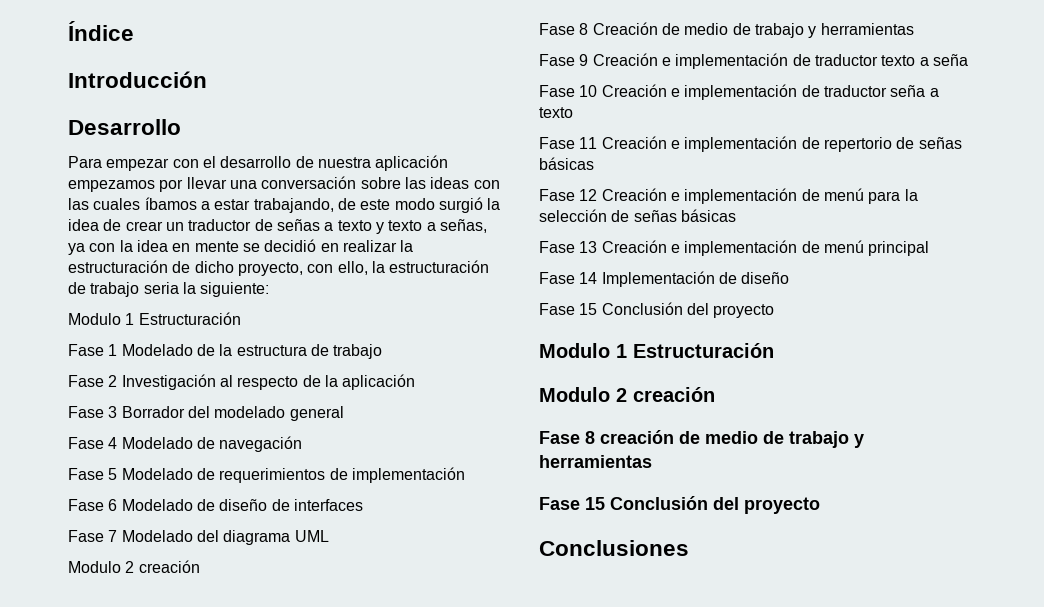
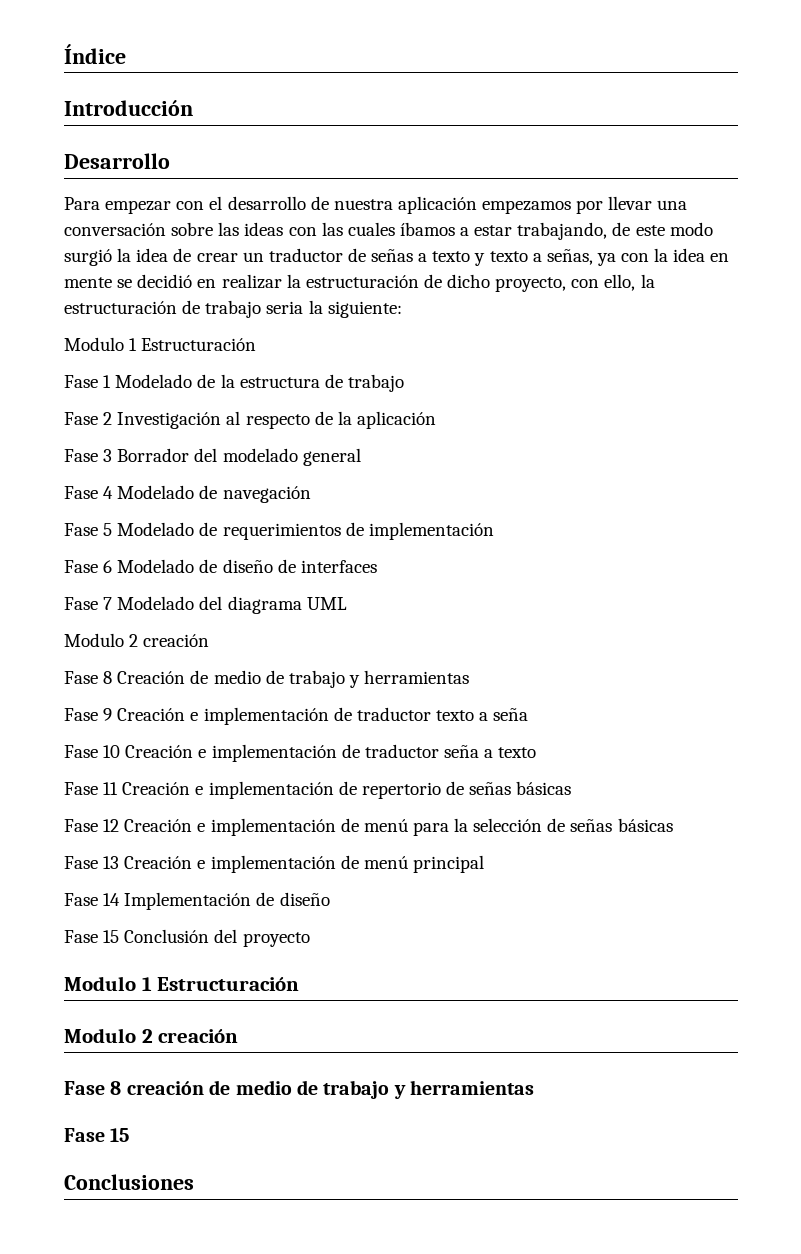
[610,496,820,514] Conclusión del proyecto -> (130, 1135) none

